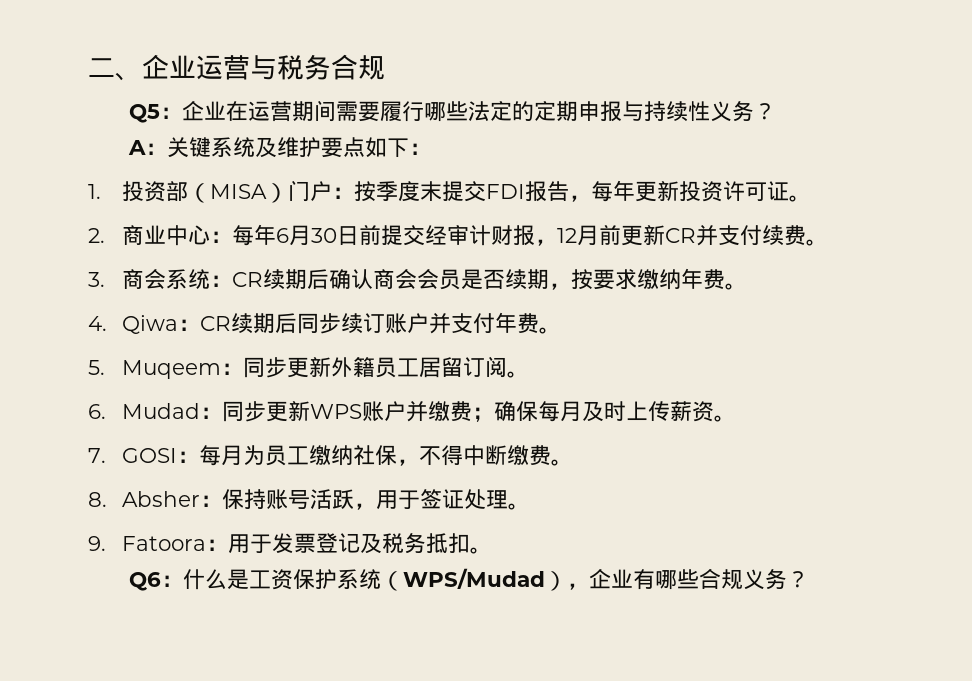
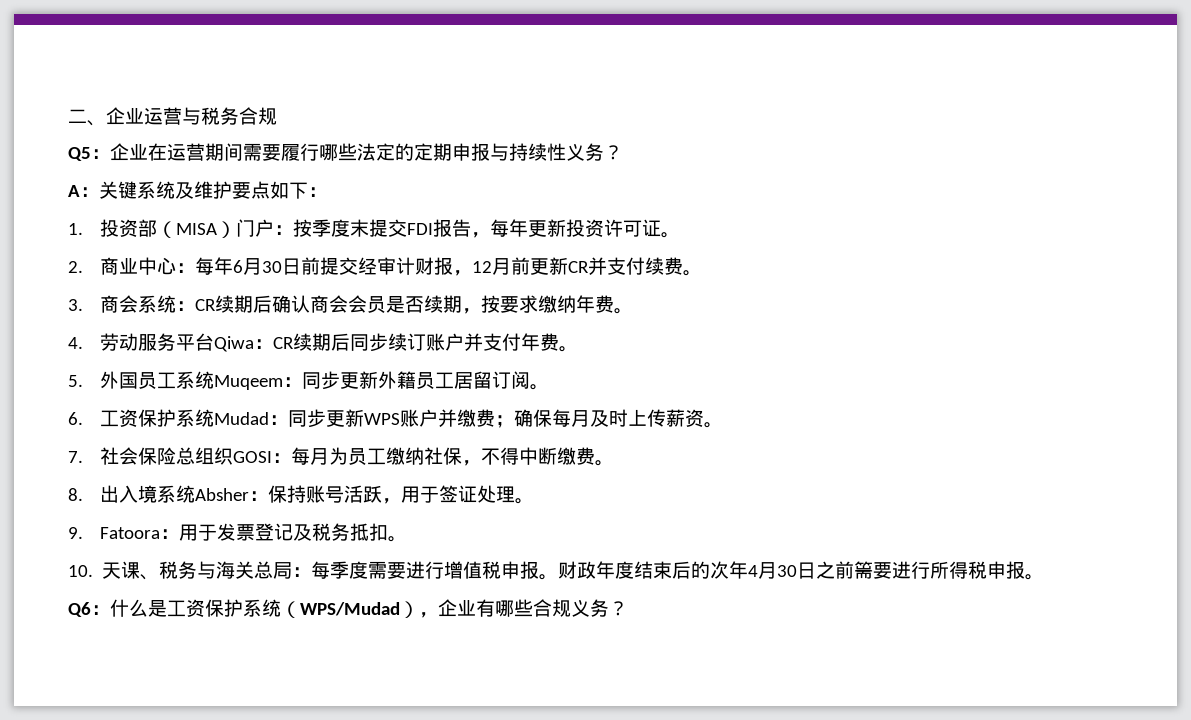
(107, 323) none -> [99,333,214,351] 劳动服务平台
(105, 367) none -> [99,371,214,389] 外国员工系统
(106, 411) none -> [99,409,214,427] 工资保护系统
(106, 455) none -> [99,447,233,465] 社会保险总组织
(107, 499) none -> [99,485,195,503] 出入境系统
(493, 550) none -> [68,561,1045,580] // 10.天课、税务与海关总局：每季度需要进行增值税申报。财政年度结束后的次年4月30日之前篅要进行所得税申报。

